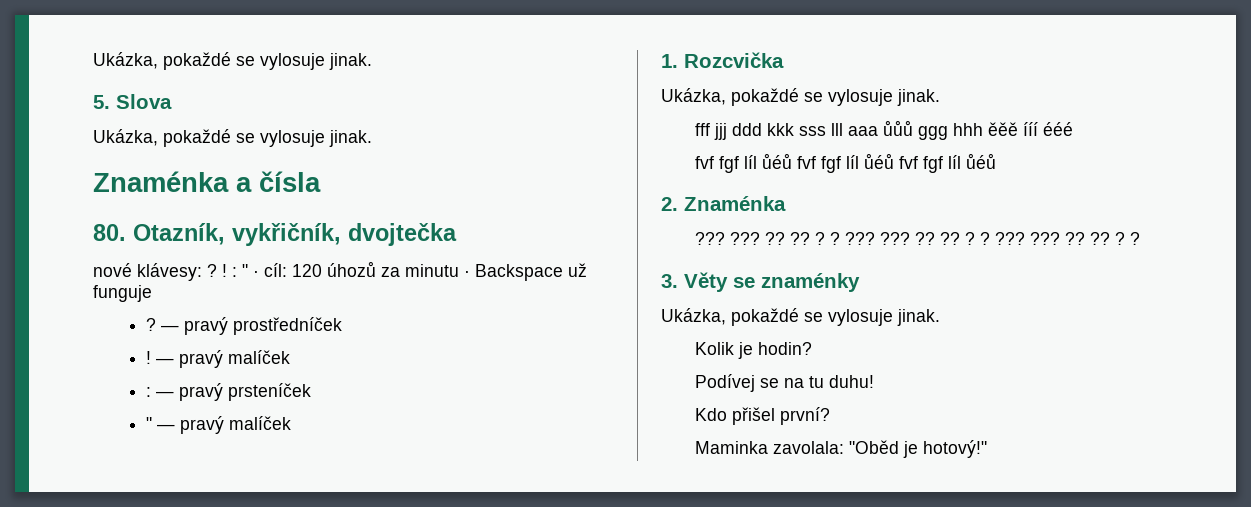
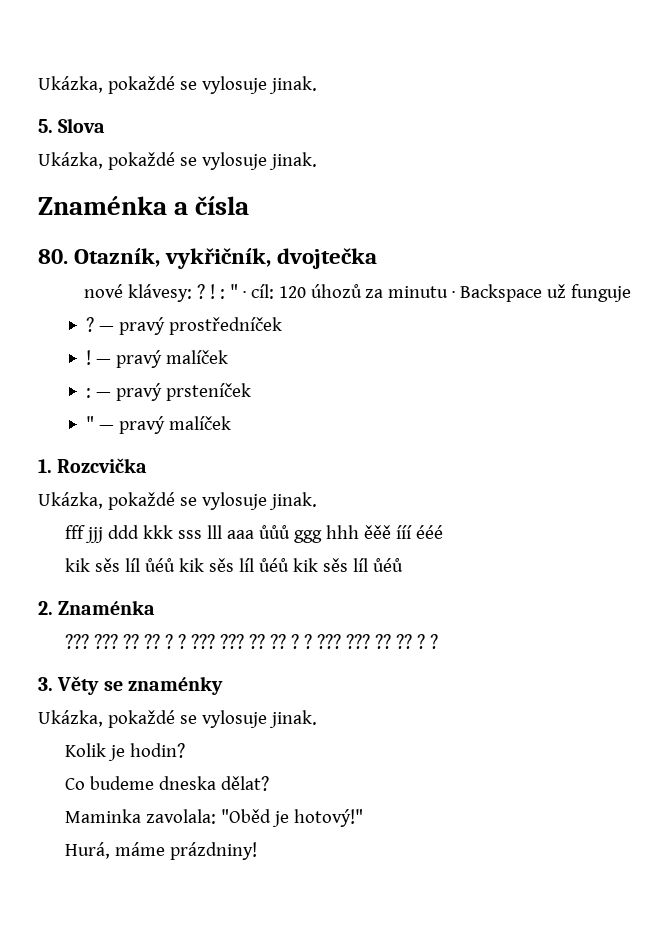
[694,153,943,173] fvf fgf líl ůéů fvf fgf líl ůéů fvf fgf -> [65,558,349,572] kik sěs líl ůéů kik sěs líl ůéů kik sěs
[694,374,874,392] [694,407,830,425] Podívej se na tu duhu! // Kdo přišel první? -> [65,776,270,791] Co budeme dneska dělat?
(987, 449) none -> [65,842,258,860] // Hurá, máme prázdniny!

